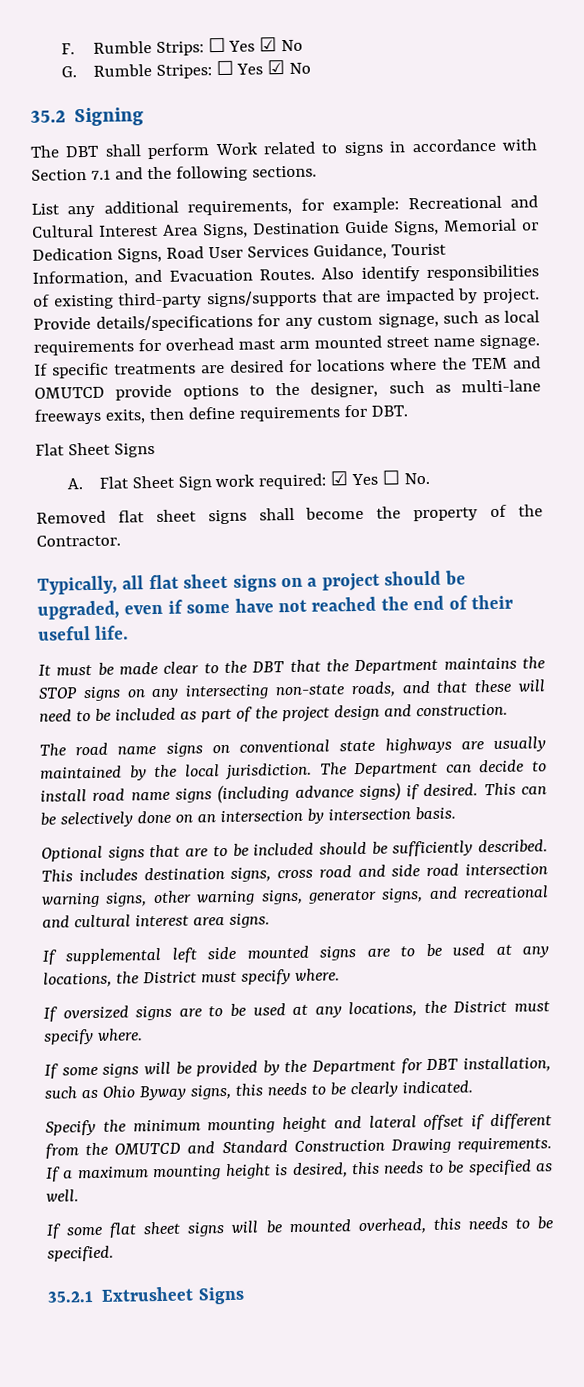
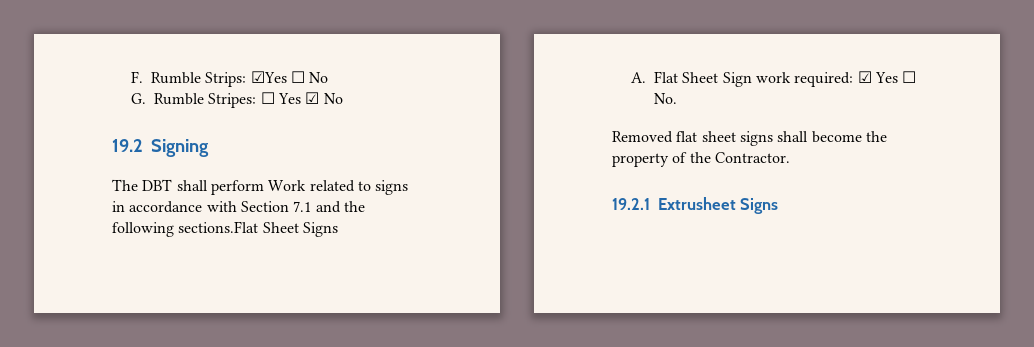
[207,37,278,53] ☐ Yes ☑ -> [250,71,306,83] ☑Yes ☐
[30,110,66,123] 35.2 -> [112,139,143,152] 19.2
[251,165,317,178] [31,195,538,218] [32,218,539,239] [32,243,447,263] [32,264,539,287] [33,288,540,310] [33,310,540,332] [33,334,540,356] [34,356,541,379] [34,379,541,401] [34,404,408,425] [35,443,65,456] sections. // List any additional requirements, for example: Recreational and Cultural Interest Area Signs, Destination Guide Signs, Memorial or Dedication Signs, Road User Services Guidance, Tourist Information, and Evacuation Routes. Also identify responsibilities of existing third-party signs/supports that are impacted by project. Provide details/specifications for any custom signage, such as local requirements for overhead mast arm mounted street name signage. If specific treatments are desired for locations where the TEM and OMUTCD provide options to the designer, such as multi-lane freeways exits, then define requirements for DBT. // Flat -> [178,221,259,233] sections.Flat
[37,570,466,595] [37,594,513,620] [37,625,130,641] [38,656,545,676] [38,679,545,702] [39,703,508,723] [39,736,546,757] [40,759,547,781] [40,782,547,804] [40,806,456,828] [41,839,548,862] [41,863,548,882] [41,885,549,908] [42,913,270,928] [42,943,549,965] [43,968,340,988] [43,1000,550,1022] [43,1028,143,1045] [44,1056,551,1079] [44,1080,473,1101] [45,1113,552,1136] [45,1137,552,1159] [45,1159,554,1182] [46,1189,79,1202] [46,1216,553,1239] [47,1245,114,1262] [47,1291,94,1303] Typically, all flat sheet signs on a project should be upgraded, even if some have not reached the end of their useful life. // It must be made clear to the DBT that the Department maintains the STOP signs on any intersecting non-state roads, and that these will need to be included as part of the project design and construction. // The road name signs on conventional state highways are usually maintained by the local jurisdiction. The Department can decide to install road name signs (including advance signs) if desired. This can be selectively done on an intersection by intersection basis. // Optional signs that are to be included should be sufficiently described. This includes destination signs, cross road and side road intersection warning signs, other warning signs, generator signs, and recreational and cultural interest area signs. // If supplemental left side mounted signs are to be used at any locations, the District must specify where. // If oversized signs are to be used at any locations, the District must specify where. // If some signs will be provided by the Department for DBT installation, such as Ohio Byway signs, this needs to be clearly indicated. // Specify the minimum mounting height and lateral offset if different from the OMUTCD and Standard Construction Drawing requirements. If a maximum mounting height is desired, this needs to be specified as well. // If some flat sheet signs will be mounted overhead, this needs to be specified. // 35.2.1 -> [612,198,650,210] 19.2.1

